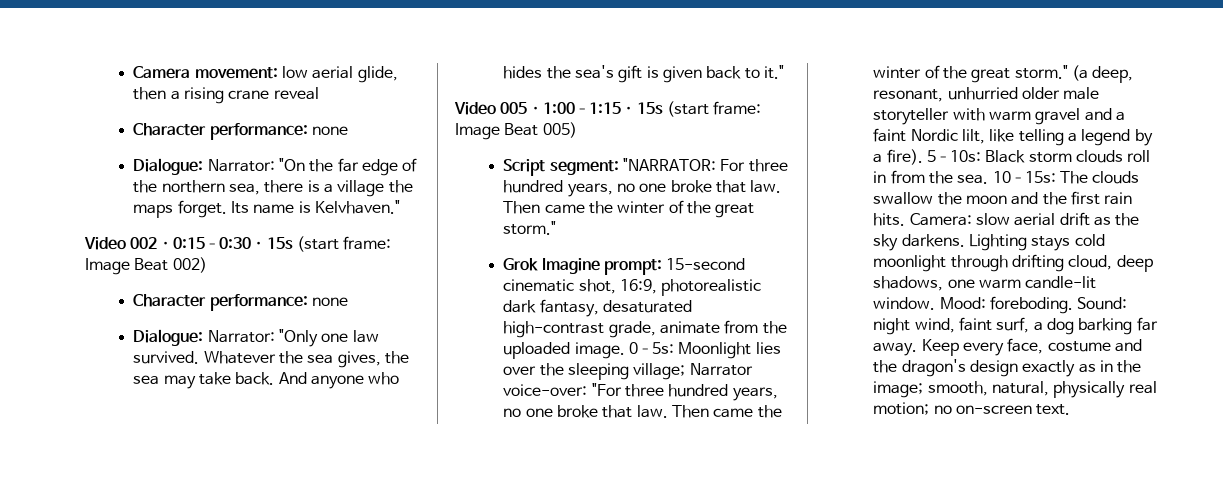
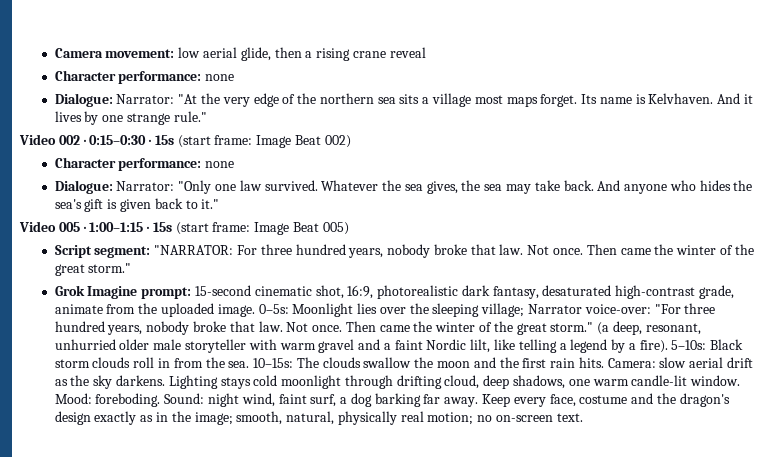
[279,158,359,172] "On the far -> [178,93,250,107] "At the very
[229,180,320,195] sea, there is -> [377,94,420,104] sea sits
[388,180,413,193] the -> [474,95,503,104] most
[315,200,401,214] Kelvhaven." -> [648,93,753,104] [54,111,207,125] Kelvhaven. And it lives by one strange rule."
[617,180,782,193] no one broke that law. -> [387,244,583,258] nobody broke that law. Not once.
[503,405,668,418] no one broke that law. -> [146,321,343,335] nobody broke that law. Not once.

